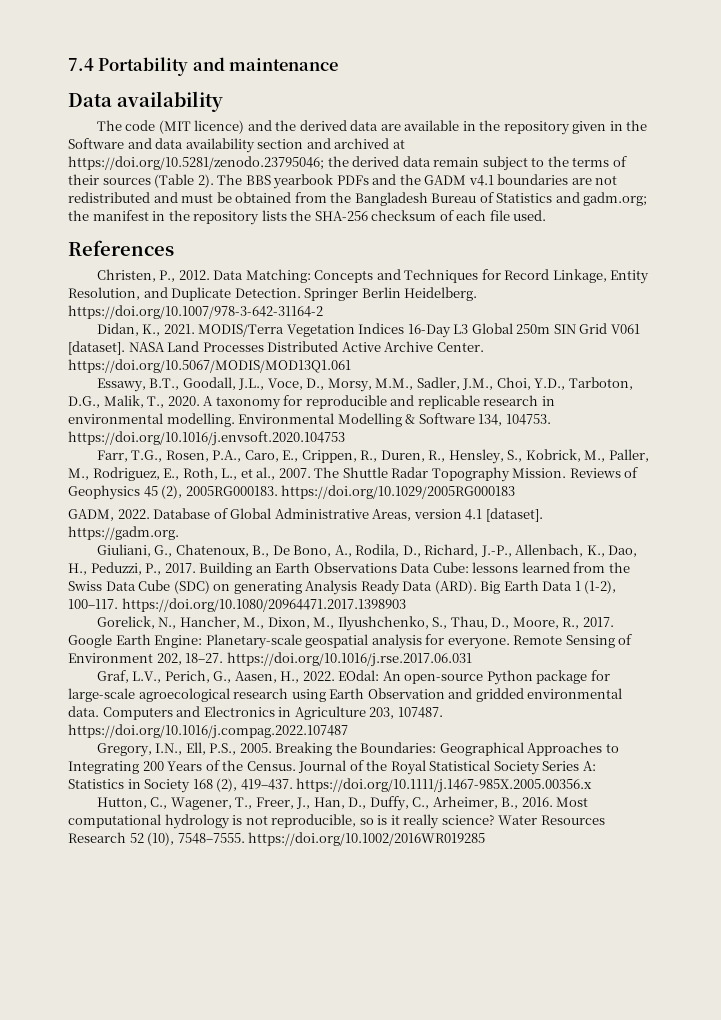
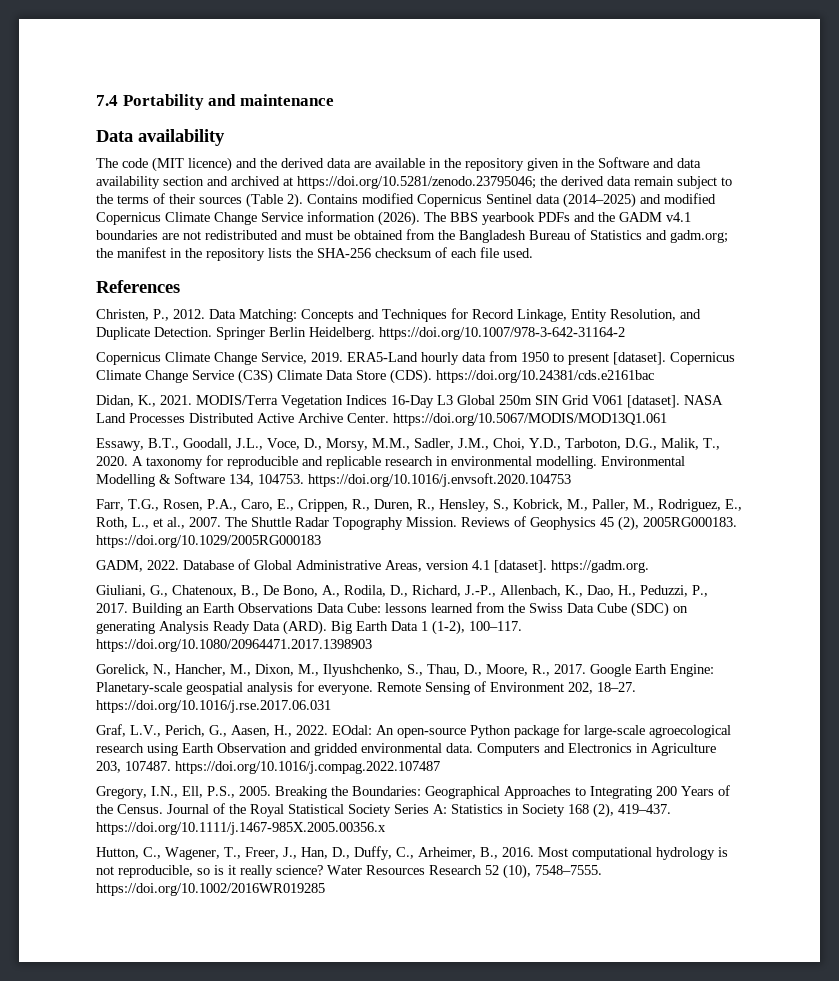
(214, 181) none -> [307,193,716,208] [96,211,420,226] Contains modified Copernicus Sentinel data (2014–2025) and modified Copernicus Climate Change Service information (2026).
(323, 312) none -> [96,351,735,365] [96,369,654,384] // Copernicus Climate Change Service, 2019. ERA5-Land hourly data from 1950 to present [dataset]. Copernicus Climate Change Service (C3S) Climate Data Store (CDS). https://doi.org/10.24381/cds.e2161bac

